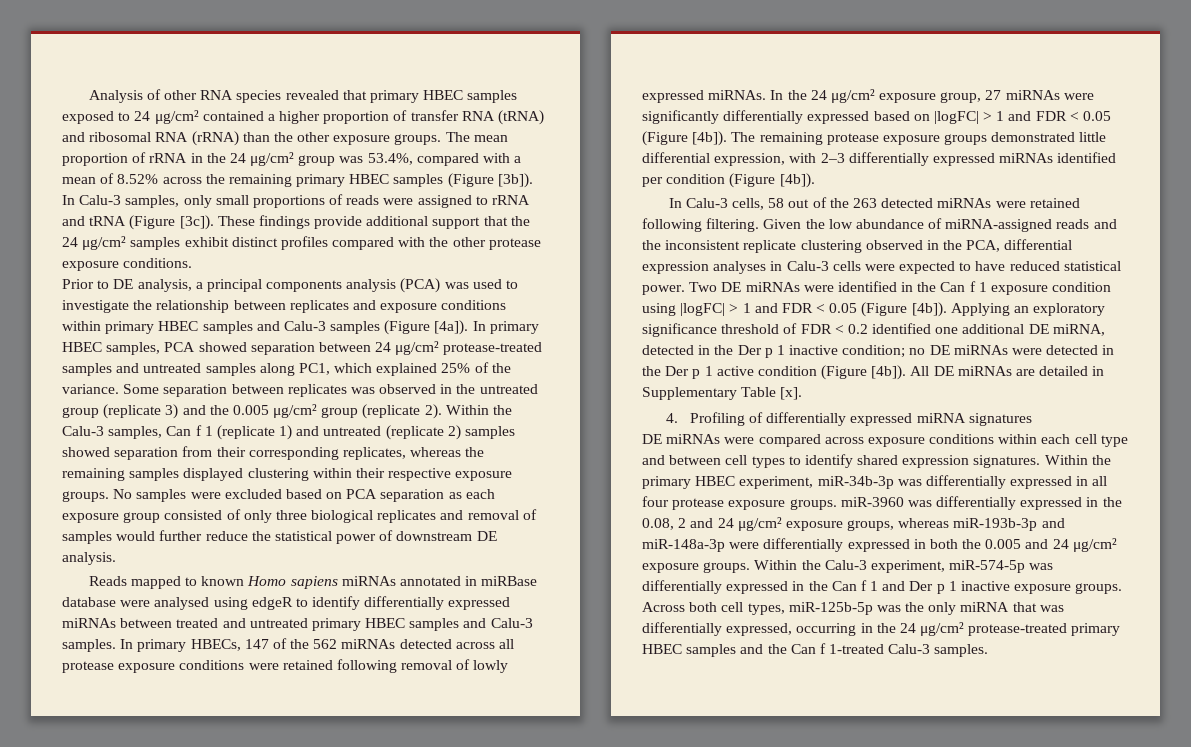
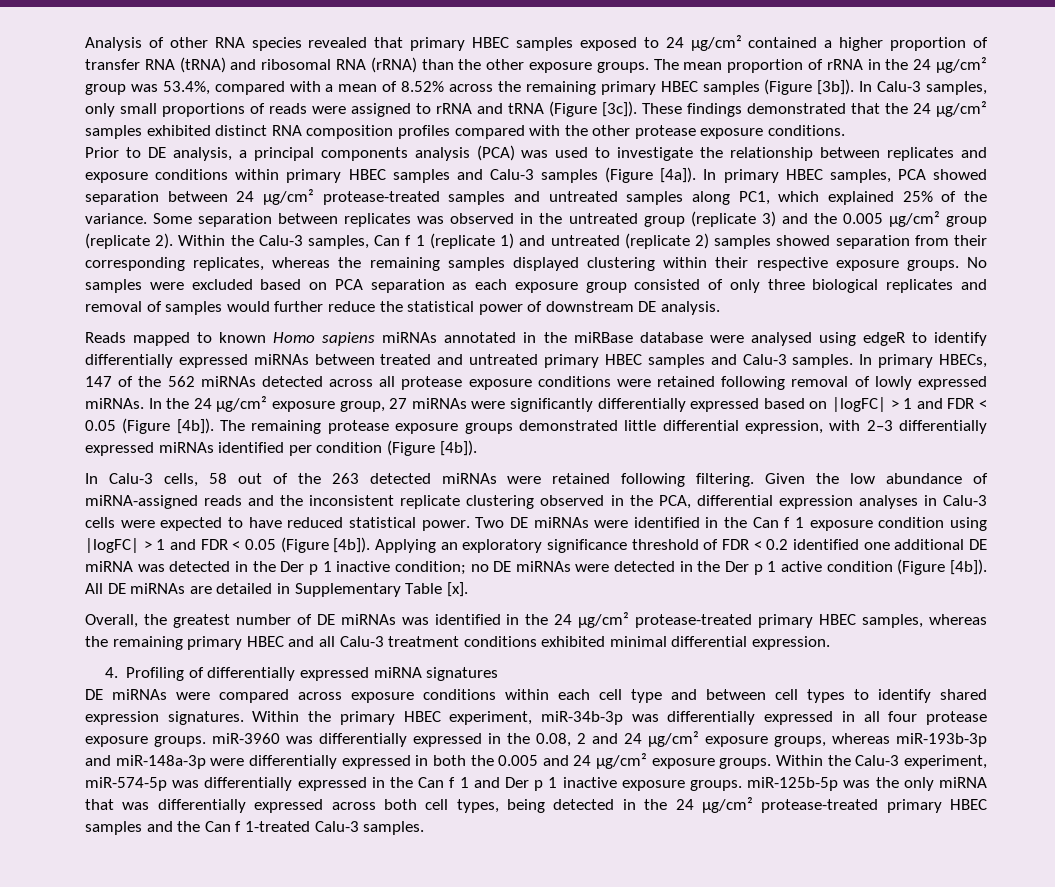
[314,216,481,229] provide additional support -> [747,103,846,114] demonstrated
[184,237,278,247] exhibit distinct -> [146,125,394,139] exhibited distinct RNA composition
(478, 581) none -> [543,332,567,343] the
[1052,324,1105,336] miRNA, -> [85,561,165,572] miRNA was
(803, 393) none -> [85,612,987,628] [85,636,831,650] // Overall, the greatest number of DE miRNAs was identified in the 24 μg/cm² protease-treated primary HBEC samples, whereas the remaining primary HBEC and all Calu-3 treatment conditions exhibited minimal differential expression.
[642,602,785,615] Across both cell types, -> (742, 785) none
[726,623,857,636] expressed, occurring -> [254,799,615,813] expressed across both cell types, being detected

